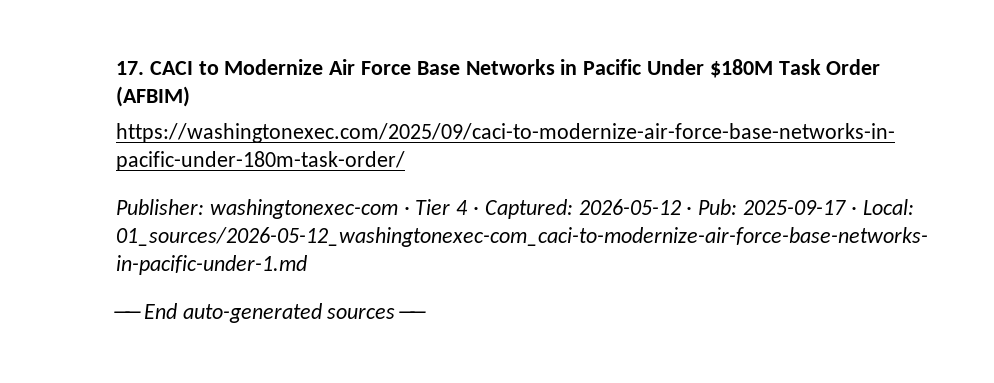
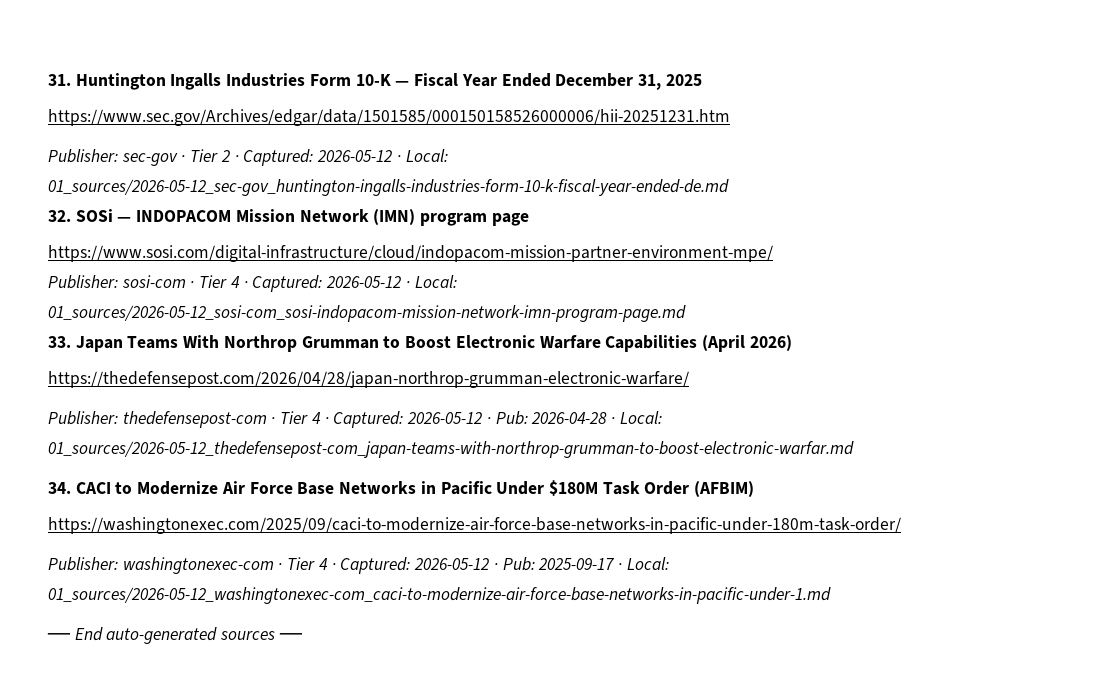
[116,61,144,75] 17. -> [48,73,702,90] [48,109,730,126] [48,149,448,166] [48,179,729,196] [48,209,529,226] [48,245,773,262] [48,275,457,292] [48,305,686,322] [48,335,792,352] [48,371,689,388] [48,411,662,428] [48,441,854,458] [48,482,71,494] 31. Huntington Ingalls Industries Form 10-K — Fiscal Year Ended December 31, 2025 // https://www.sec.gov/Archives/edgar/data/1501585/000150158526000006/hii-20251231.htm // Publisher: sec-gov · Tier 2 · Captured: 2026-05-12 · Local: 01_sources/2026-05-12_sec-gov_huntington-ingalls-industries-form-10-k-fiscal-year-ended-de.md // 32. SOSi — INDOPACOM Mission Network (IMN) program page // https://www.sosi.com/digital-infrastructure/cloud/indopacom-mission-partner-environment-mpe/ // Publisher: sosi-com · Tier 4 · Captured: 2026-05-12 · Local: 01_sources/2026-05-12_sosi-com_sosi-indopacom-mission-network-imn-program-page.md // 33. Japan Teams With Northrop Grumman to Boost Electronic Warfare Capabilities (April 2026) // https://thedefensepost.com/2026/04/28/japan-northrop-grumman-electronic-warfare/ // Publisher: thedefensepost-com · Tier 4 · Captured: 2026-05-12 · Pub: 2026-04-28 · Local: 01_sources/2026-05-12_thedefensepost-com_japan-teams-with-northrop-grumman-to-boost-electronic-warfar.md // 34.

